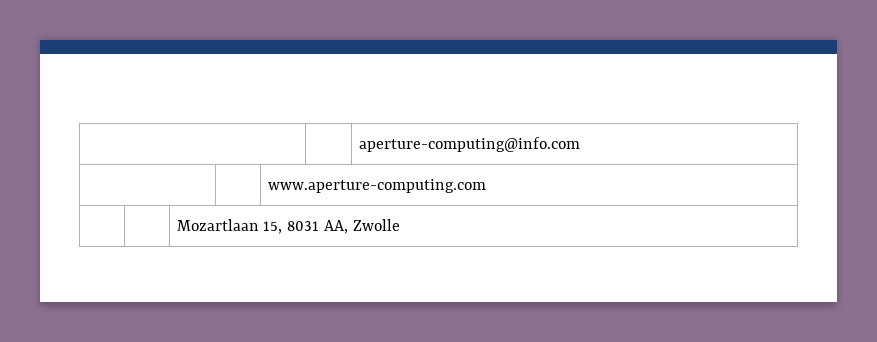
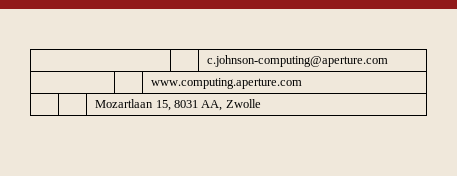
[358,137,580,152] [267,179,486,193] | | aperture-computing@info.com // | | www.aperture-computing.com -> [207,55,389,67] [151,78,303,89] | | c.johnson-computing@aperture.com // | | www.computing.aperture.com

